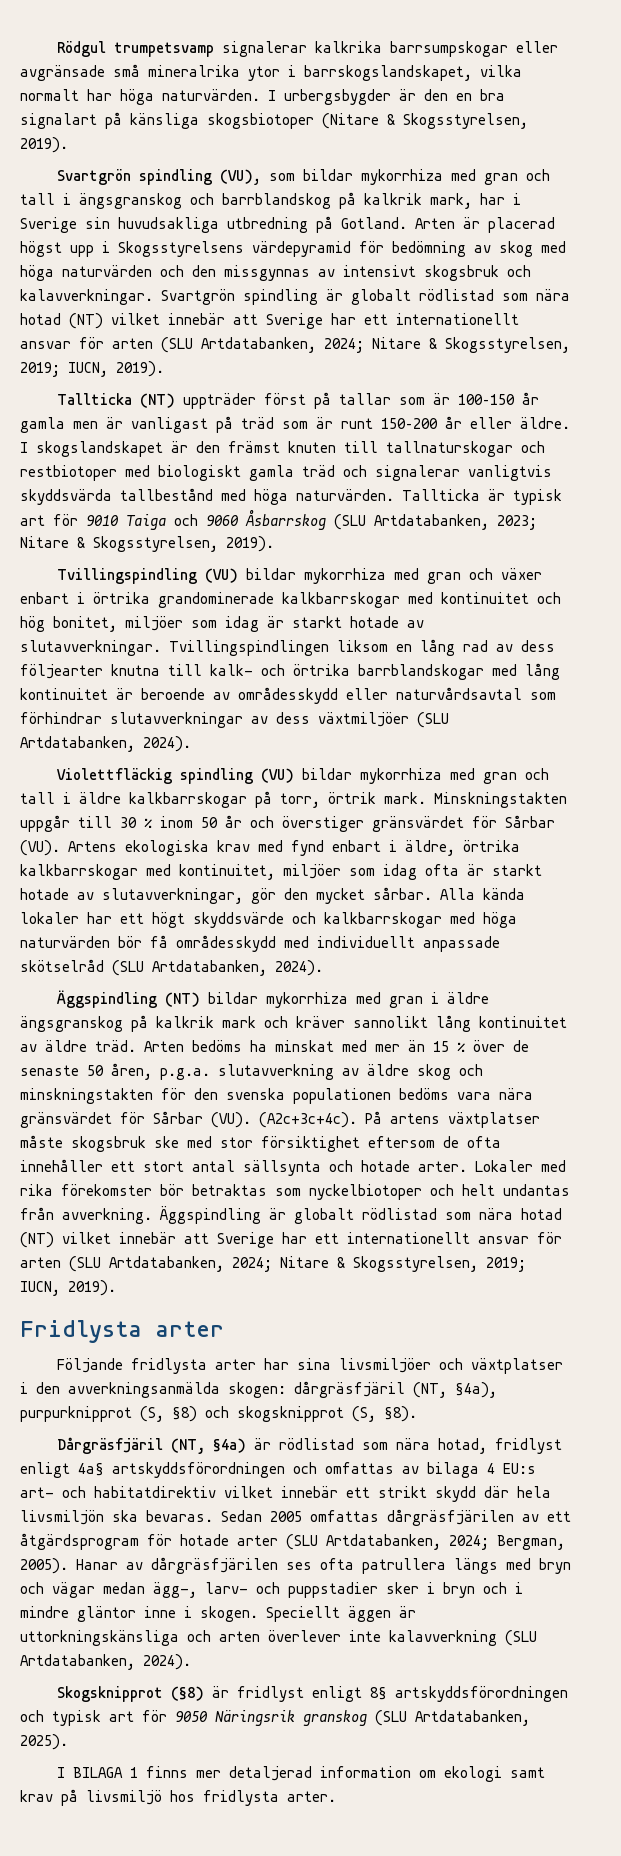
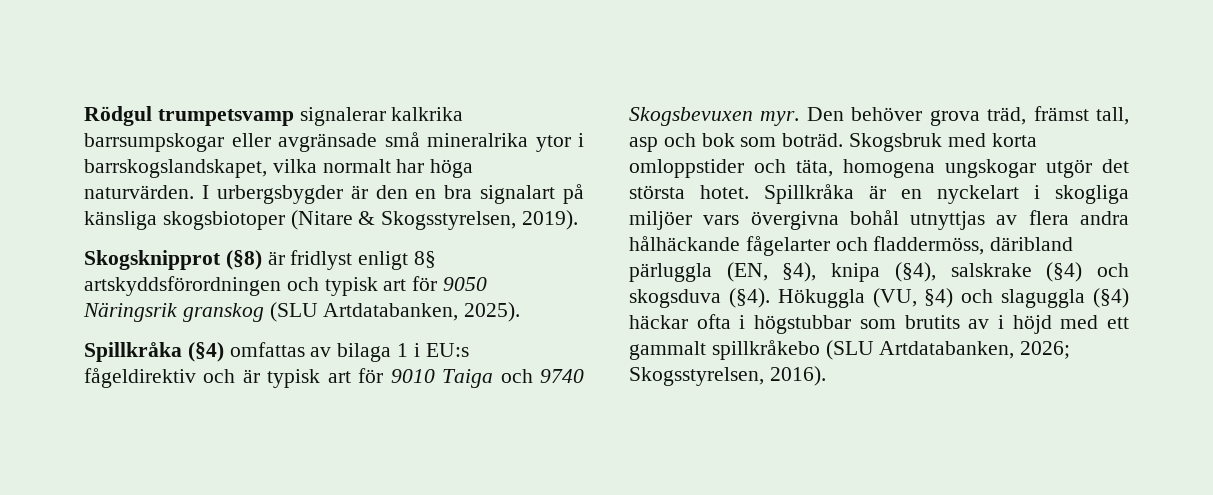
[57,169,551,185] [20,192,521,209] [20,216,555,233] [20,241,566,257] [20,265,531,281] [20,289,570,305] [20,313,519,329] [20,337,570,353] [20,361,164,377] [57,392,540,409] [20,416,570,433] [20,441,545,457] [20,465,552,481] [20,488,562,505] [20,510,537,530] [20,536,274,552] [57,568,543,584] [20,592,561,608] [20,616,424,632] [20,639,555,656] [20,663,560,680] [20,687,556,704] [20,712,449,728] [20,736,191,752] [57,768,550,784] [20,791,567,808] [20,815,555,832] [20,840,520,856] [20,864,542,880] [20,887,525,904] [20,912,517,928] [20,935,500,952] [20,959,323,976] [57,990,490,1008] [20,1015,567,1032] [20,1040,529,1052] [20,1063,483,1080] [20,1088,533,1104] [20,1111,540,1128] [20,1135,501,1152] [20,1159,566,1176] [20,1184,570,1200] [20,1206,562,1224] [20,1232,562,1248] [20,1256,526,1272] [20,1280,116,1296] [20,1320,224,1343] [57,1358,564,1374] [20,1381,497,1398] [20,1406,417,1422] [57,1437,563,1454] [20,1462,536,1478] [20,1486,551,1502] [20,1509,571,1526] [20,1533,565,1550] [20,1557,571,1574] [20,1582,523,1598] [20,1606,416,1622] [20,1630,537,1646] [20,1654,191,1670] // Svartgrön spindling (VU), som bildar mykorrhiza med gran och tall i ängsgranskog och barrblandskog på kalkrik mark, har i Sverige sin huvudsakliga utbredning på Gotland. Arten är placerad högst upp i Skogsstyrelsens värdepyramid för bedömning av skog med höga naturvärden och den missgynnas av intensivt skogsbruk och kalavverkningar. Svartgrön spindling är globalt rödlistad som nära hotad (NT) vilket innebär att Sverige har ett internationellt ansvar för arten (SLU Artdatabanken, 2024; Nitare & Skogsstyrelsen, 2019; IUCN, 2019). // Tallticka (NT) uppträder först på tallar som är 100–150 år gamla men är vanligast på träd som är runt 150–200 år eller äldre. I skogslandskapet är den främst knuten till tallnaturskogar och restbiotoper med biologiskt gamla träd och signalerar vanligtvis skyddsvärda tallbestånd med höga naturvärden. Tallticka är typisk art för 9010 Taiga och 9060 Åsbarrskog (SLU Artdatabanken, 2023; Nitare & Skogsstyrelsen, 2019). // Tvillingspindling (VU) bildar mykorrhiza med gran och växer enbart i örtrika grandominerade kalkbarrskogar med kontinuitet och hög bonitet, miljöer som idag är starkt hotade av slutavverkningar. Tvillingspindlingen liksom en lång rad av dess följearter knutna till kalk- och örtrika barrblandskogar med lång kontinuitet är beroende av områdesskydd eller naturvårdsavtal som förhindrar slutavverkningar av dess växtmiljöer (SLU Artdatabanken, 2024). // Violettfläckig spindling (VU) bildar mykorrhiza med gran och tall i äldre kalkbarrskogar på torr, örtrik mark. Minskningstakten uppgår till 30 % inom 50 år och överstiger gränsvärdet för Sårbar (VU). Artens ekologiska krav med fynd enbart i äldre, örtrika kalkbarrskogar med kontinuitet, miljöer som idag ofta är starkt hotade av slutavverkningar, gör den mycket sårbar. Alla kända lokaler har ett högt skyddsvärde och kalkbarrskogar med höga naturvärden bör få områdesskydd med individuellt anpassade skötselråd (SLU Artdatabanken, 2024). // Äggspindling (NT) bildar mykorrhiza med gran i äldre ängsgranskog på kalkrik mark och kräver sannolikt lång kontinuitet av äldre träd. Arten bedöms ha minskat med mer än 15 % över de senaste 50 åren, p.g.a. slutavverkning av äldre skog och minskningstakten för den svenska populationen bedöms vara nära gränsvärdet för Sårbar (VU). (A2c+3c+4c). På artens växtplatser måste skogsbruk ske med stor försiktighet eftersom de ofta innehåller ett stort antal sällsynta och hotade arter. Lokaler med rika förekomster bör betraktas som nyckelbiotoper och helt undantas från avverkning. Äggspindling är globalt rödlistad som nära hotad (NT) vilket innebär att Sverige har ett internationellt ansvar för arten (SLU Artdatabanken, 2024; Nitare & Skogsstyrelsen, 2019; IUCN, 2019). // Fridlysta arter // Följande fridlysta arter har sina livsmiljöer och växtplatser i den avverkningsanmälda skogen: dårgräsfjäril (NT, §4a), purpurknipprot (S, §8) och skogsknipprot (S, §8). // Dårgräsfjäril (NT, §4a) är rödlistad som nära hotad, fridlyst enligt 4a§ artskyddsförordningen och omfattas av bilaga 4 EU:s art- och habitatdirektiv vilket innebär ett strikt skydd där hela livsmiljön ska bevaras. Sedan 2005 omfattas dårgräsfjärilen av ett åtgärdsprogram för hotade arter (SLU Artdatabanken, 2024; Bergman, 2005). Hanar av dårgräsfjärilen ses ofta patrullera längs med bryn och vägar medan ägg-, larv- och puppstadier sker i bryn och i mindre gläntor inne i skogen. Speciellt äggen är uttorkningskänsliga och arten överlever inte kalavverkning (SLU Artdatabanken, 2024). -> (579, 220) none
[57,1766,546,1782] [20,1789,336,1806] I BILAGA 1 finns mer detaljerad information om ekologi samt krav på livsmiljö hos fridlysta arter. -> [84,342,469,362] [84,368,585,388] [629,106,1129,126] [629,133,1037,152] [629,159,1129,178] [629,184,1129,204] [629,210,1129,230] [629,236,1074,256] [629,262,1129,282] [629,288,1129,308] [629,314,1129,334] [629,340,1071,360] [629,366,826,386] Spillkråka (§4) omfattas av bilaga 1 i EU:s fågeldirektiv och är typisk art för 9010 Taiga och 9740 Skogsbevuxen myr. Den behöver grova träd, främst tall, asp och bok som boträd. Skogsbruk med korta omloppstider och täta, homogena ungskogar utgör det största hotet. Spillkråka är en nyckelart i skogliga miljöer vars övergivna bohål utnyttjas av flera andra hålhäckande fågelarter och fladdermöss, däribland pärluggla (EN, §4), knipa (§4), salskrake (§4) och skogsduva (§4). Hökuggla (VU, §4) och slaguggla (§4) häckar ofta i högstubbar som brutits av i höjd med ett gammalt spillkråkebo (SLU Artdatabanken, 2026; Skogsstyrelsen, 2016).

